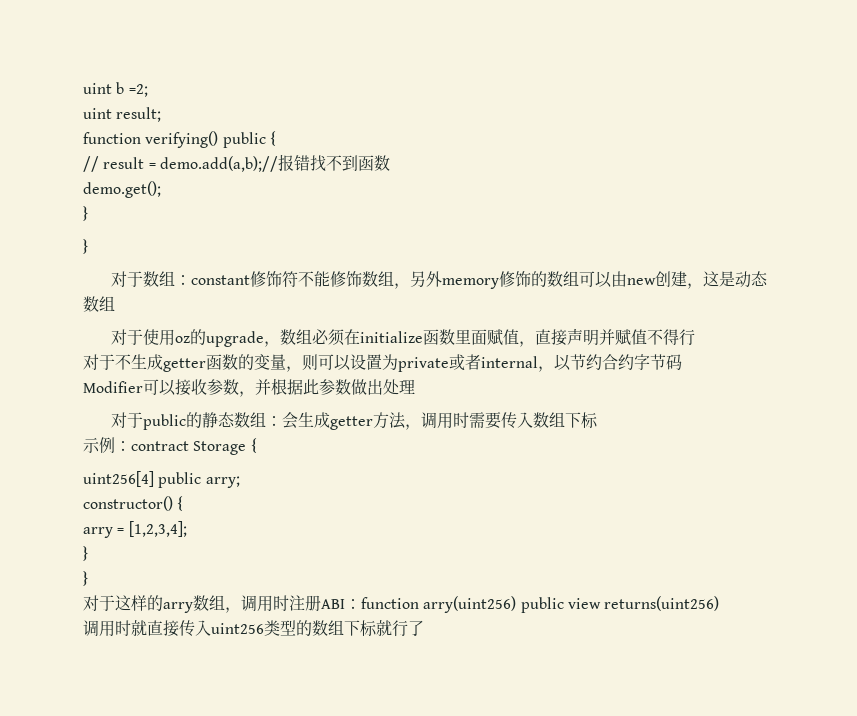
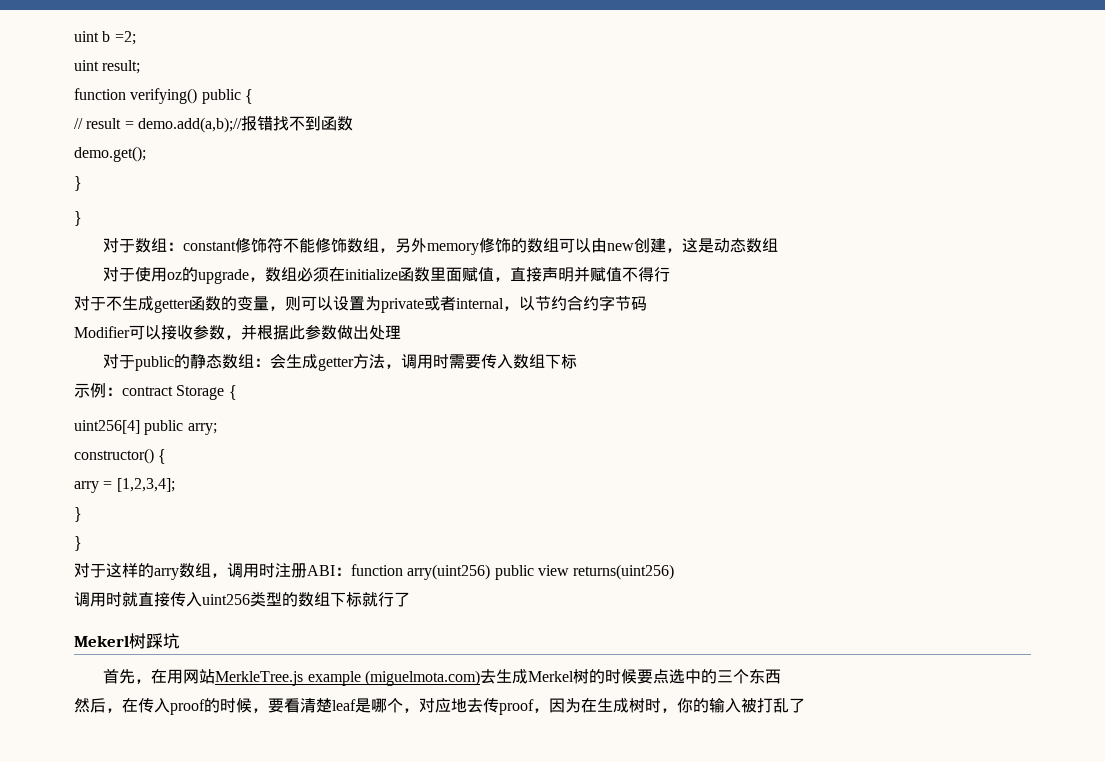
(424, 628) none -> [74,633,180,649] [103,668,782,686] [74,697,805,715] // Mekerl树踩坑 // 首先，在用网站MerkleTree.js example (miguelmota.com)去生成Merkel树的时候要点选中的三个东西 // 然后，在传入proof的时候，要看清楚leaf是哪个，对应地去传proof，因为在生成树时，你的输入被打乱了

